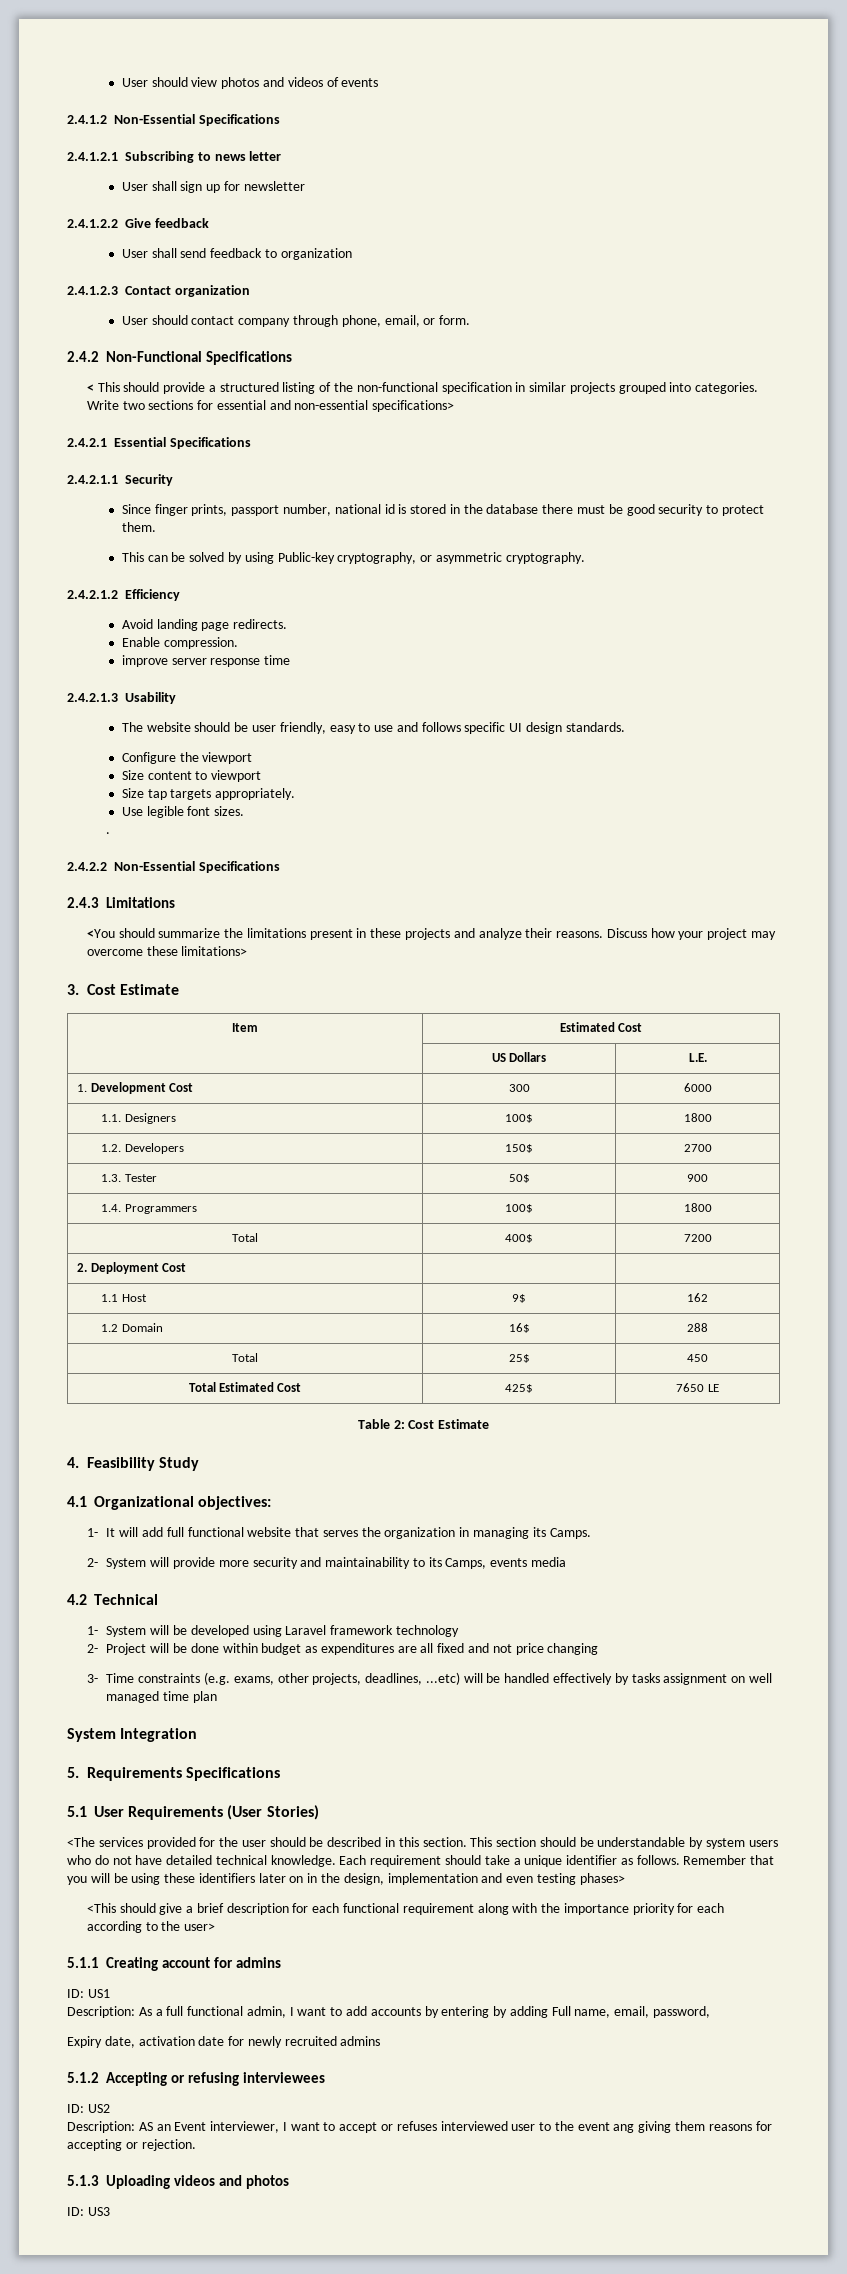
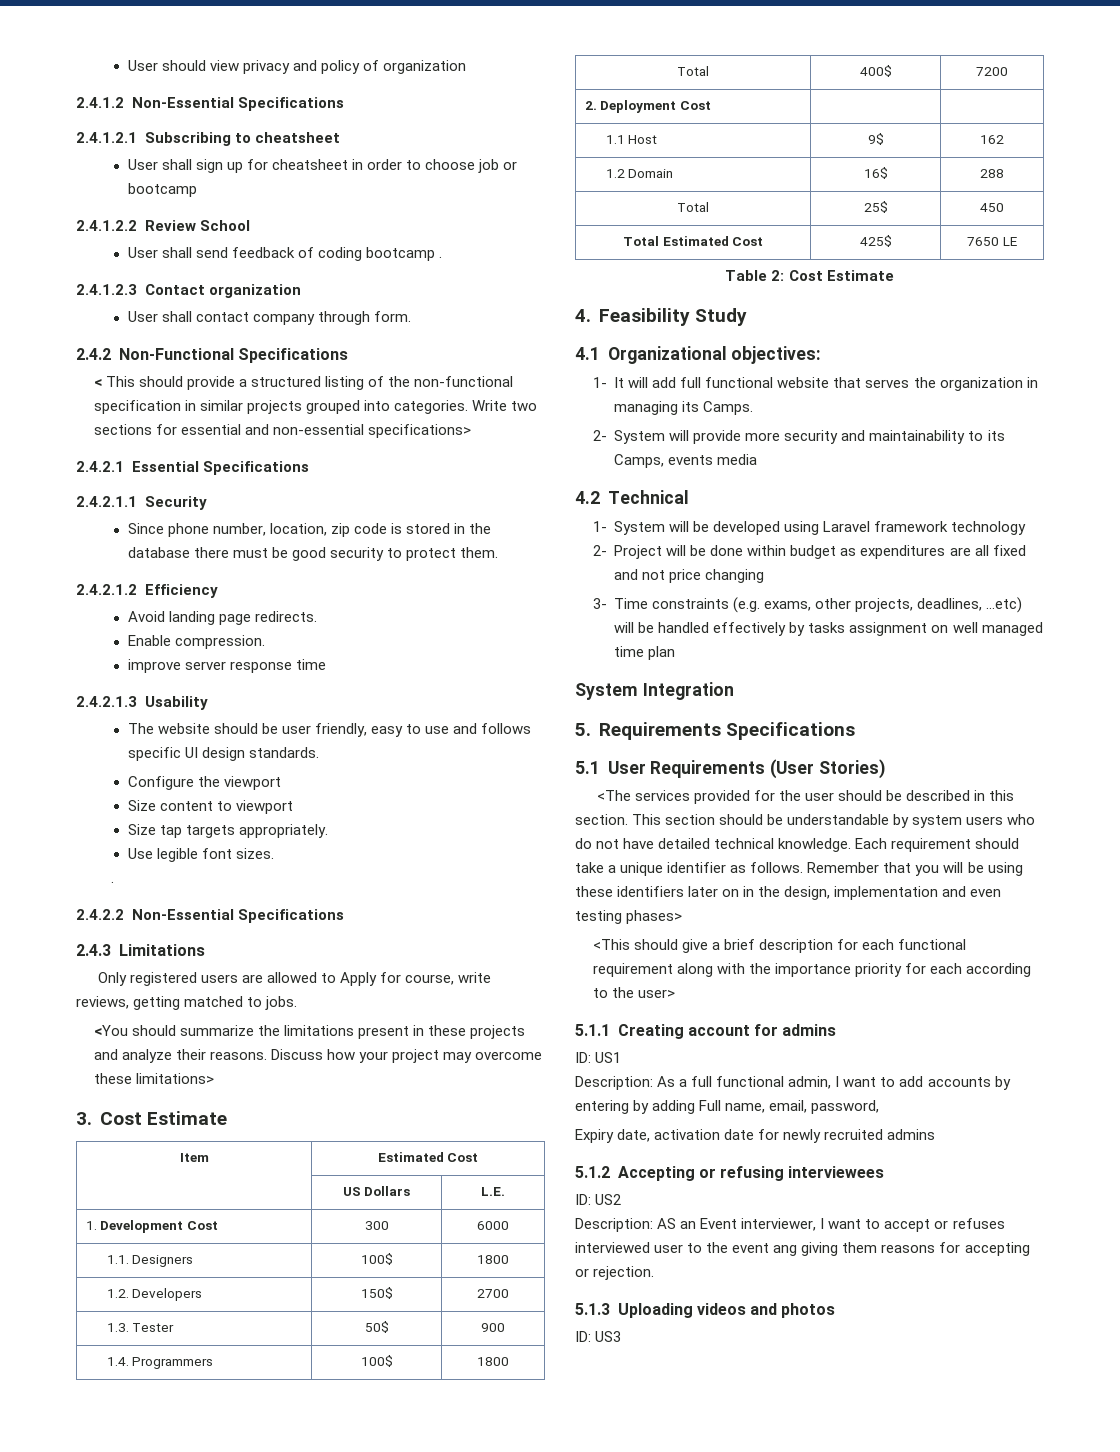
[221,77,379,89] photos and videos of events -> [242,60,467,74] privacy and policy of organization
[214,151,282,161] news letter -> [254,132,340,143] cheatsheet
[243,181,305,191] newsletter -> [271,159,518,173] [127,183,197,197] cheatsheet in order to choose job or bootcamp
[125,218,209,228] Give feedback -> [144,220,250,231] Review School
[264,248,352,260] to organization -> [297,247,443,261] of coding bootcamp .
[151,315,188,325] should -> [161,311,192,322] shall
[341,315,436,327] phone, email, or -> (370, 318) none
[154,504,395,516] finger prints, passport number, national id -> [167,523,387,537] phone number, location, zip code
[121,552,585,564] // This can be solved by using Public-key cryptography, or asymmetric cryptography. -> (499, 552) none
(175, 902) none -> [97,972,492,986] [76,996,298,1010] // Only registered users are allowed to Apply for course, write reviews, getting matched to jobs.

